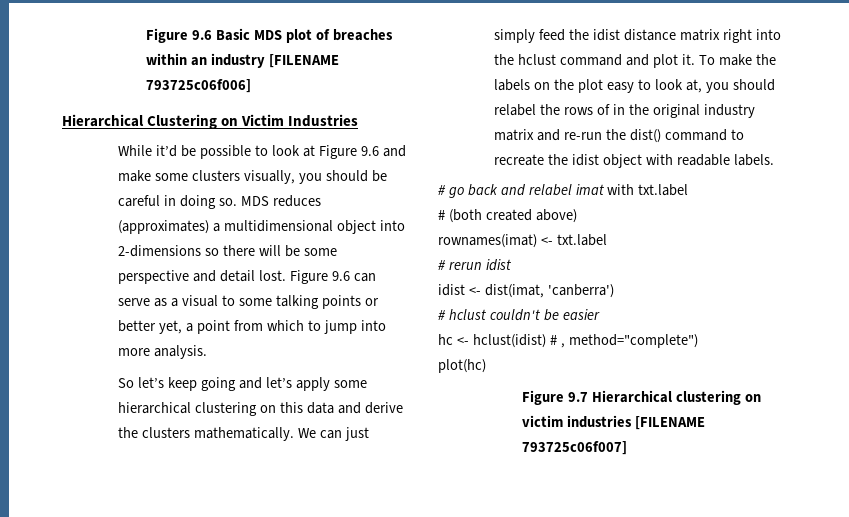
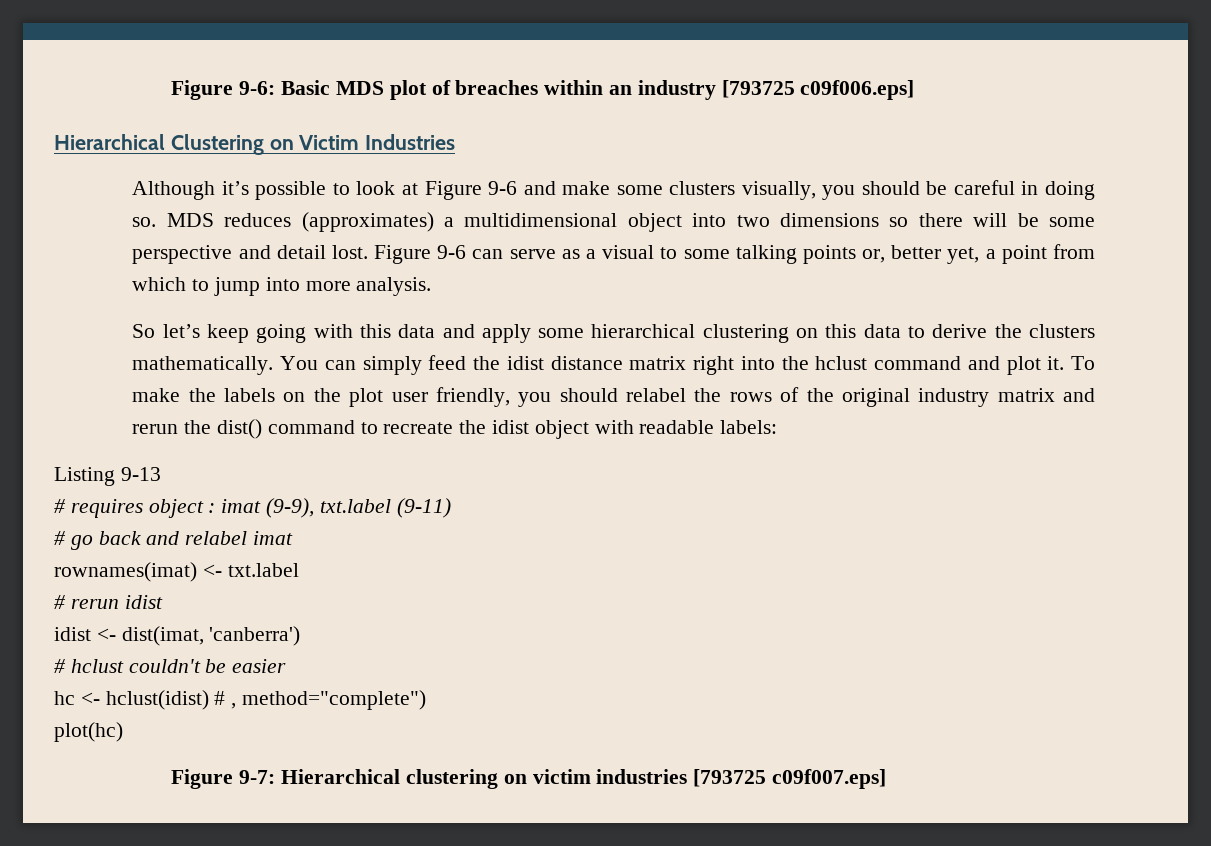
[146,28,213,43] Figure 9.6 -> [171,80,276,100] Figure 9-6:
[269,54,340,68] [146,79,252,93] [FILENAME 793725c06f006] -> [721,80,915,100] [793725 c09f006.eps]
[118,145,197,157] While it’d be -> [132,181,249,200] Although it’s
[360,146,379,156] 9.6 -> [488,181,518,195] 9-6
[118,245,202,257] 2-dimensions -> [736,213,879,227] two dimensions
[331,271,350,281] 9.6 -> [437,245,467,259] 9-6
[364,298,379,306] or -> [862,249,886,263] or,
[238,377,292,389] and let’s -> [313,324,475,338] with this data and
[337,402,361,414] and -> [908,326,926,338] to
[298,427,369,441] We can just -> [280,356,356,370] You can
[606,79,702,93] easy to look at, -> [391,387,510,407] user friendly,
[612,104,625,115] in -> (800, 394) none
[564,132,603,140] re-run -> [132,424,179,434] rerun
[733,154,774,166] labels. -> [720,420,778,434] [54,467,161,486] [54,498,451,518] labels: // Listing 9-13 // # requires object : imat (9-9), txt.label (9-11)
[607,184,689,196] [438,209,577,223] with txt.label // # (both created above) -> (294, 538) none
[568,392,589,402] 9.7 -> [239,770,276,784] 9-7:
[635,416,706,430] [522,441,628,455] [FILENAME 793725c06f007] -> [693,769,886,789] [793725 c09f007.eps]

